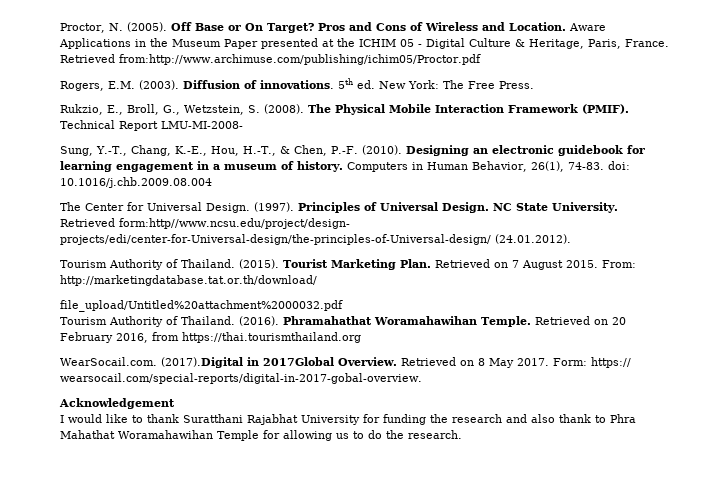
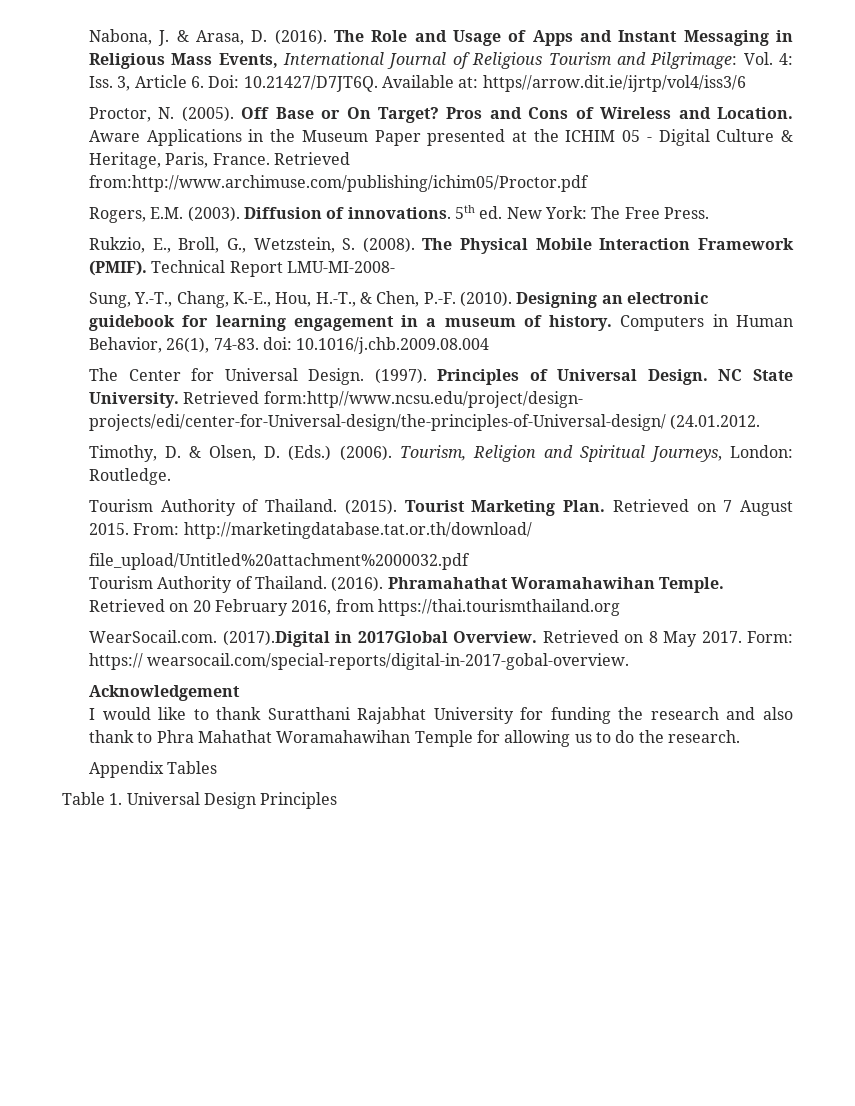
(59, 28) none -> [89,29,793,46] [89,52,793,69] [89,75,746,92] Nabona, J. & Arasa, D. (2016). The Role and Usage of Apps and Instant Messaging in Religious Mass Events, International Journal of Religious Tourism and Pilgrimage: Vol. 4: Iss. 3, Article 6. Doi: 10.21427/D7JT6Q. Available at: https//arrow.dit.ie/ijrtp/vol4/iss3/6 //
[494,234,571,244] (24.01.2012). -> [670,414,761,430] [89,445,793,462] [89,468,172,485] (24.01.2012. // Timothy, D. & Olsen, D. (Eds.) (2006). Tourism, Religion and Spiritual Journeys, London: Routledge.
(462, 434) none -> [89,761,218,778] [62,792,338,809] // Appendix Tables // Table 1. Universal Design Principles

